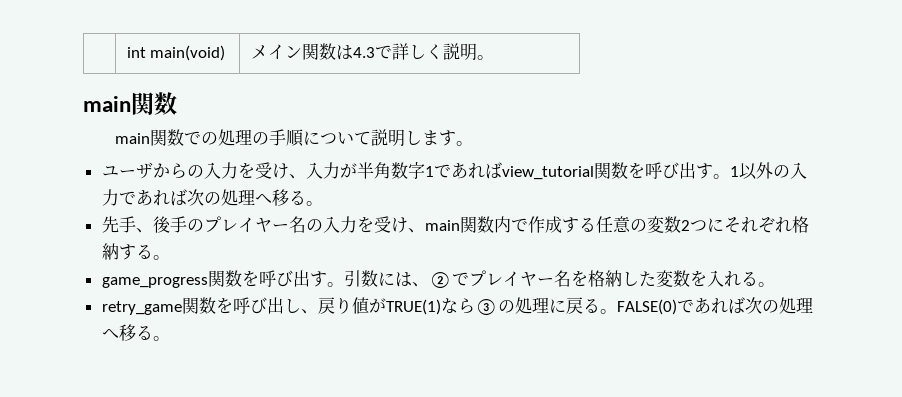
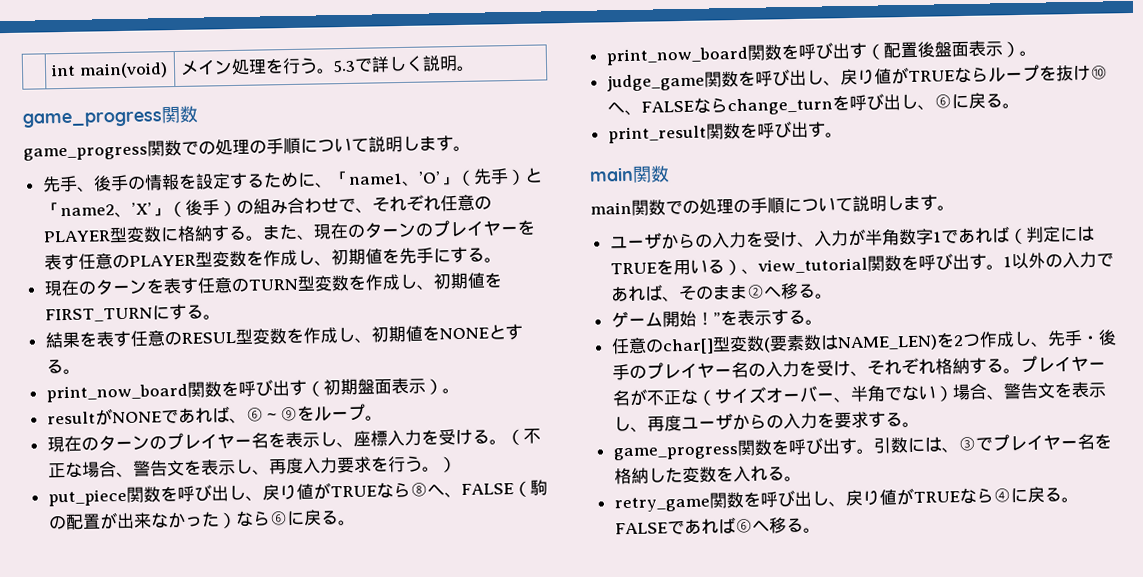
[301,43,375,60] 関数は4.3 -> [231,57,357,76] 処理を行う。5.3
(494, 57) none -> [22,105,198,128] [23,135,471,161] [41,167,543,193] [42,194,492,218] [42,219,536,244] [43,246,502,271] [43,272,502,297] [44,303,221,323] [44,323,523,349] [45,359,81,375] [45,377,460,403] [46,403,383,426] [46,428,541,453] [47,455,457,479] [47,479,548,507] [47,509,356,531] [605,40,1037,66] [606,64,1108,92] [606,92,1020,116] [607,121,843,144] // game_progress関数 // game_progress関数での処理の手順について説明します。 // 先手、後手の情報を設定するために、「name1、’O’」（先手）と「name2、’X’」（後手）の組み合わせで、それぞれ任意のPLAYER型変数に格納する。また、現在のターンのプレイヤーを表す任意のPLAYER型変数を作成し、初期値を先手にする。 // 現在のターンを表す任意のTURN型変数を作成し、初期値をFIRST_TURNにする。 // 結果を表す任意のRESUL型変数を作成し、初期値をNONEとする。 // print_now_board関数を呼び出す（初期盤面表示）。 // resultがNONEであれば、⑥～⑨をループ。 // 現在のターンのプレイヤー名を表示し、座標入力を受ける。（不正な場合、警告文を表示し、再度入力要求を行う。） // put_piece関数を呼び出し、戻り値がTRUEなら⑧へ、FALSE（駒の配置が出来なかった）なら⑥に戻る。 // print_now_board関数を呼び出す（配置後盤面表示）。 // judge_game関数を呼び出し、戻り値がTRUEならループを抜け⑩へ、FALSEならchange_turnを呼び出し、⑥に戻る。 // print_result関数を呼び出す。
(502, 170) none -> [1007,225,1095,245] [609,258,759,276] （判定にはTRUEを用いる）、
[186,189,255,206] 次の処理 -> [661,283,765,302] 、そのまま②
[101,216,153,233] 先手、 -> [610,309,823,328] [610,329,1100,355] ゲーム開始！”を表示する。 // 任意のchar[]型変数(要素数はNAME_LEN)を2つ作成し、先手・
[424,216,724,233] main関数内で作成する任意の変数2つに -> (868, 373) none
(170, 257) none -> [1019,355,1106,374] [611,381,1107,407] [612,411,920,432] プレイヤー名が不正な（サイズオーバー、半角でない）場合、警告文を表示し、再度ユーザからの入力を要求する。
[428,272,452,288] ② -> [957,436,976,452] ③
[385,297,813,315] TRUE(1)なら③の処理に戻る。FALSE(0)であれば次の処理 -> [912,486,1079,505] [614,517,753,536] TRUEなら④に戻る。FALSEであれば⑥

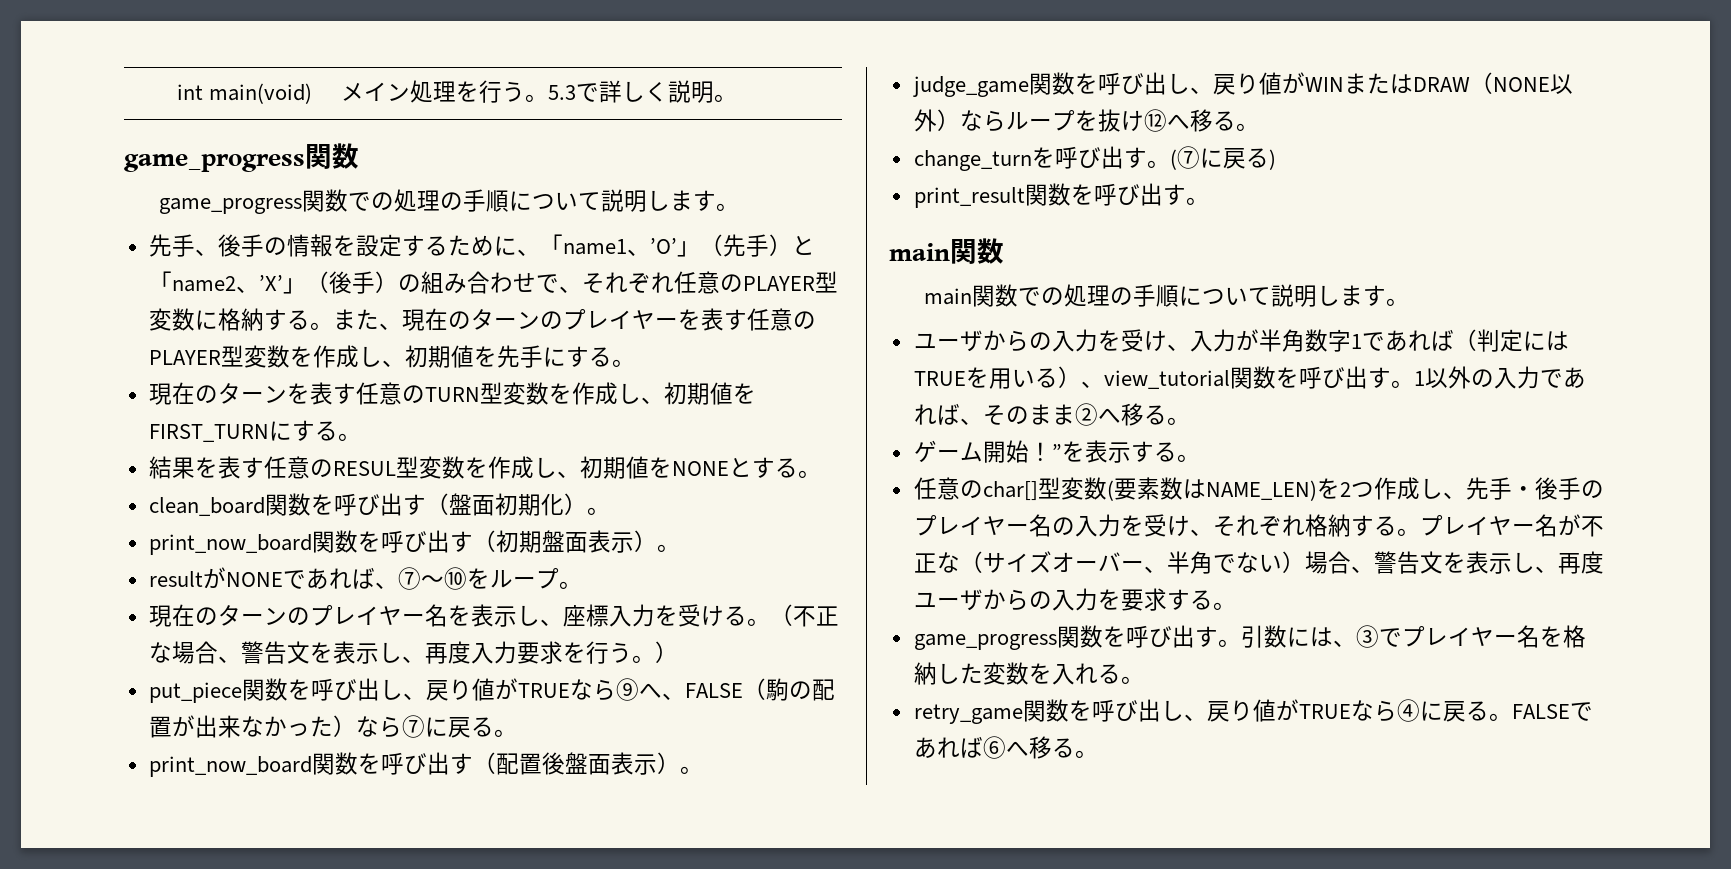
(81, 371) none -> [148,493,610,516] // clean_board関数を呼び出す（盤面初期化）。
[245,406,298,422] ⑥～⑨ -> [397,567,467,590] ⑦～⑩
[409,482,428,497] ⑧ -> [615,678,639,701] ⑨
[268,511,288,526] ⑥ -> [401,715,425,738] ⑦
[907,64,1108,84] [606,92,1020,116] TRUEならループを抜け⑩へ、FALSEならchange_turnを呼び出し、⑥に戻る。 -> [1304,72,1573,94] [913,109,1259,132] [913,146,1276,171] WINまたはDRAW（NONE以外）ならループを抜け⑫へ移る。 // change_turnを呼び出す。(⑦に戻る)

